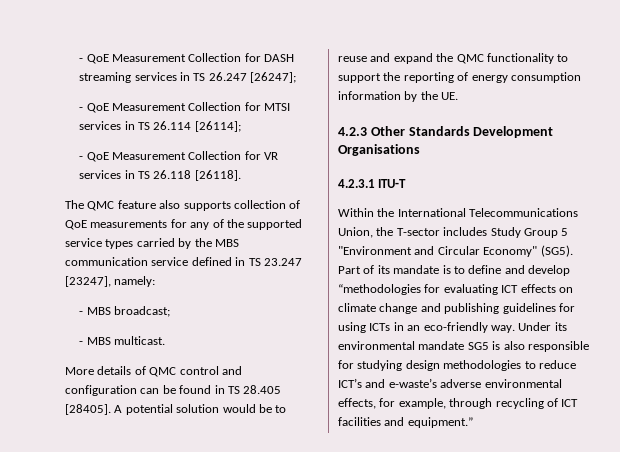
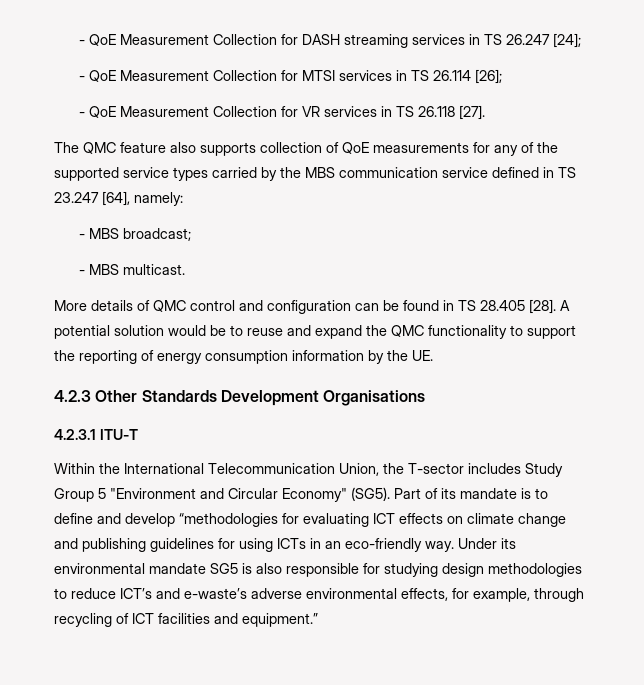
[250,72,297,83] [26247]; -> [553,33,582,48] [24];
[194,121,241,132] [26114]; -> [475,69,503,84] [26];
[194,170,241,181] [26118]. -> [459,105,486,120] [27].
[65,276,111,287] [23247], -> [102,191,130,206] [64],
[65,404,111,415] [28405]. -> [529,299,556,314] [28].
[469,208,579,217] Telecommunications -> [208,463,335,474] Telecommunication

